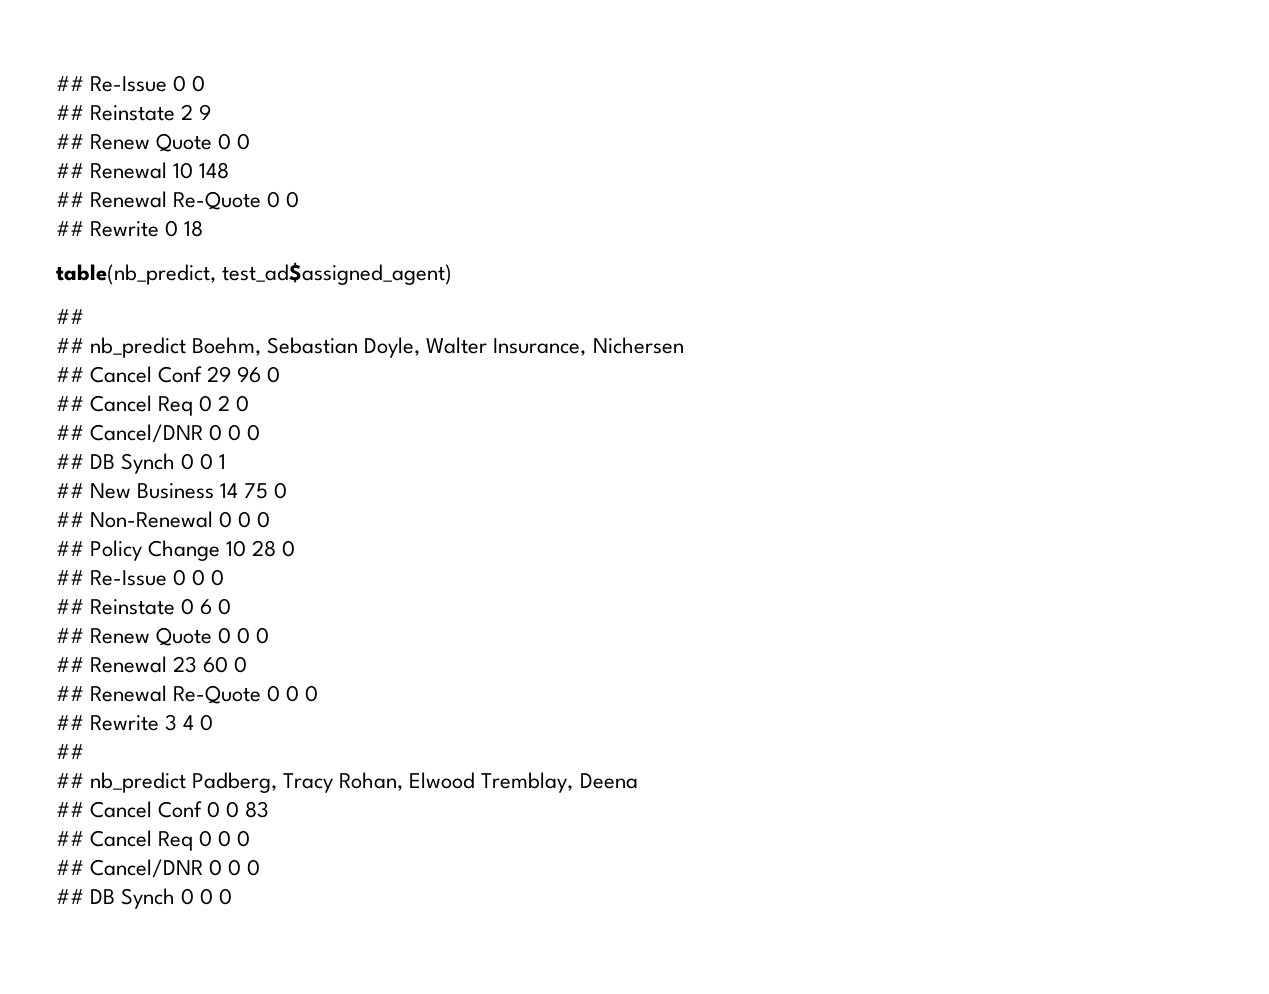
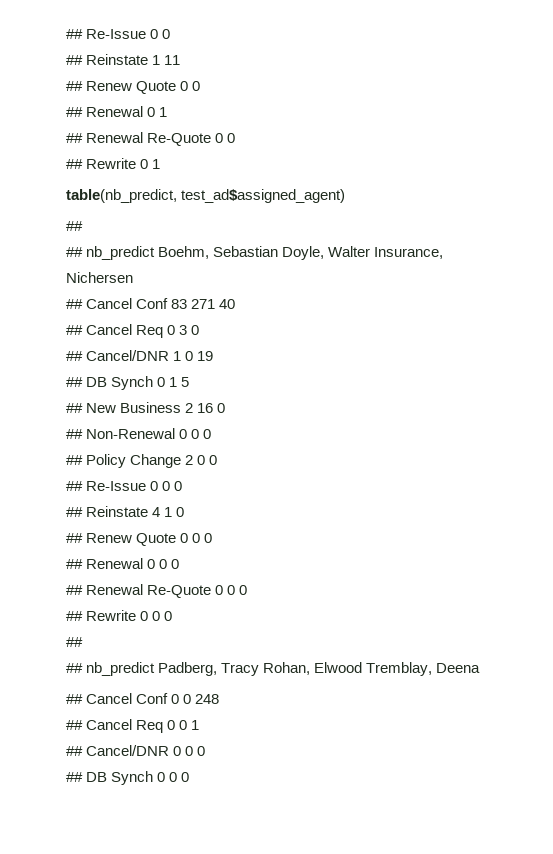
[181,104,212,120] 2 9 -> [152,55,181,65] 1 11
[173,162,230,179] 10 148 -> [147,107,168,117] 0 1
[184,220,204,237] 18 -> [152,159,161,169] 1
[207,366,281,383] [56,395,250,416] [56,424,261,443] [56,453,227,474] 29 96 0 // ## Cancel Req 0 2 0 // ## Cancel/DNR 0 0 0 // ## DB Synch 0 0 1 -> [171,299,236,309] [66,324,200,338] [66,350,214,361] [66,376,190,390] 83 271 40 // ## Cancel Req 0 3 0 // ## Cancel/DNR 1 0 19 // ## DB Synch 0 1 5
[220,483,269,499] 14 75 -> [185,403,214,413] 2 16
[226,540,277,557] 10 28 -> [185,455,206,465] 2 0
[181,598,213,615] 0 6 -> [152,507,173,517] 4 1
[173,656,229,673] 23 60 -> [147,559,168,569] 0 0
[165,714,195,731] 3 4 -> [140,611,161,621] 0 0
[245,801,270,818] 83 -> [195,694,220,704] 248
[237,830,251,847] 0 -> [191,720,200,730] 1

